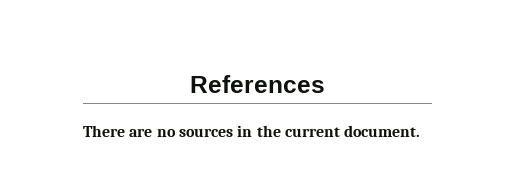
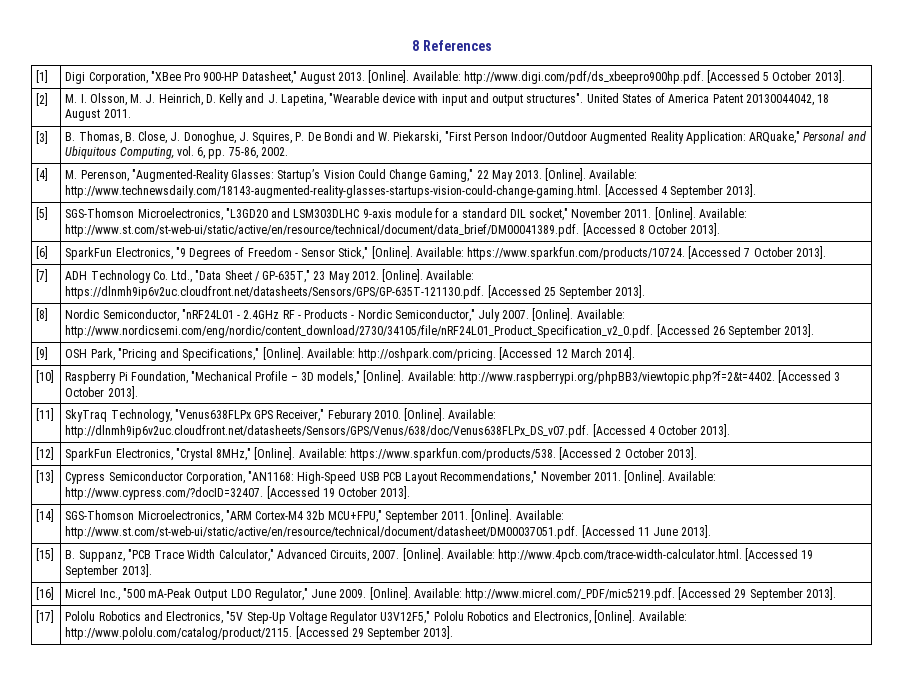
(190, 84) none -> [412,40,420,51] 8
[83,125,421,137] // There are no sources in the current document. -> [36,70,49,83] [65,70,845,84] [36,93,49,106] [65,93,830,106] [65,109,131,121] [36,131,49,144] [65,131,866,144] [65,146,288,159] [36,168,49,181] [65,168,638,182] [65,184,757,198] [36,207,49,220] [65,207,747,221] [65,223,721,237] [36,246,49,259] [65,246,826,260] [36,269,49,282] [65,269,475,283] [65,285,646,299] [36,308,49,321] [65,308,625,322] [65,324,815,338] [36,347,49,360] [65,347,635,361] [36,370,55,383] [65,370,841,384] [65,386,138,399] [36,408,55,421] [65,408,497,422] [65,424,731,438] [36,447,55,460] [65,447,697,461] [36,470,55,483] [65,470,717,484] [65,486,411,500] [36,509,55,522] [65,509,564,523] [65,525,712,539] [36,548,55,561] [65,548,814,562] [65,564,152,578] [36,587,55,600] [65,587,836,601] [36,610,55,623] [65,610,687,624] [65,626,454,640] // [1] | Digi Corporation, "XBee Pro 900-HP Datasheet," August 2013. [Online]. Available: http://www.digi.com/pdf/ds_xbeepro900hp.pdf. [Accessed 5 October 2013]. // [2] | M. I. Olsson, M. J. Heinrich, D. Kelly and J. Lapetina, "Wearable device with input and output structures". United States of America Patent 20130044042, 18 August 2011. // [3] | B. Thomas, B. Close, J. Donoghue, J. Squires, P. De Bondi and W. Piekarski, "First Person Indoor/Outdoor Augmented Reality Application: ARQuake," Personal and Ubiquitous Computing, vol. 6, pp. 75-86, 2002. // [4] | M. Perenson, "Augmented-Reality Glasses: Startup’s Vision Could Change Gaming," 22 May 2013. [Online]. Available: http://www.technewsdaily.com/18143-augmented-reality-glasses-startups-vision-could-change-gaming.html. [Accessed 4 September 2013]. // [5] | SGS-Thomson Microelectronics, "L3GD20 and LSM303DLHC 9-axis module for a standard DIL socket," November 2011. [Online]. Available: http://www.st.com/st-web-ui/static/active/en/resource/technical/document/data_brief/DM00041389.pdf. [Accessed 8 October 2013]. // [6] | SparkFun Electronics, "9 Degrees of Freedom - Sensor Stick," [Online]. Available: https://www.sparkfun.com/products/10724. [Accessed 7 October 2013]. // [7] | ADH Technology Co. Ltd., "Data Sheet / GP-635T," 23 May 2012. [Online]. Available: https://dlnmh9ip6v2uc.cloudfront.net/datasheets/Sensors/GPS/GP-635T-121130.pdf. [Accessed 25 September 2013]. // [8] | Nordic Semiconductor, "nRF24L01 - 2.4GHz RF - Products - Nordic Semiconductor," July 2007. [Online]. Available: http://www.nordicsemi.com/eng/nordic/content_download/2730/34105/file/nRF24L01_Product_Specification_v2_0.pdf. [Accessed 26 September 2013]. // [9] | OSH Park, "Pricing and Specifications," [Online]. Available: http://oshpark.com/pricing. [Accessed 12 March 2014]. // [10] | Raspberry Pi Foundation, "Mechanical Profile – 3D models," [Online]. Available: http://www.raspberrypi.org/phpBB3/viewtopic.php?f=2&t=4402. [Accessed 3 October 2013]. // [11] | SkyTraq Technology, "Venus638FLPx GPS Receiver," Feburary 2010. [Online]. Available: http://dlnmh9ip6v2uc.cloudfront.net/datasheets/Sensors/GPS/Venus/638/doc/Venus638FLPx_DS_v07.pdf. [Accessed 4 October 2013]. // [12] | SparkFun Electronics, "Crystal 8MHz," [Online]. Available: https://www.sparkfun.com/products/538. [Accessed 2 October 2013]. // [13] | Cypress Semiconductor Corporation, "AN1168: High-Speed USB PCB Layout Recommendations," November 2011. [Online]. Available: http://www.cypress.com/?docID=32407. [Accessed 19 October 2013]. // [14] | SGS-Thomson Microelectronics, "ARM Cortex-M4 32b MCU+FPU," September 2011. [Online]. Available: http://www.st.com/st-web-ui/static/active/en/resource/technical/document/datasheet/DM00037051.pdf. [Accessed 11 June 2013]. // [15] | B. Suppanz, "PCB Trace Width Calculator," Advanced Circuits, 2007. [Online]. Available: http://www.4pcb.com/trace-width-calculator.html. [Accessed 19 September 2013]. // [16] | Micrel Inc., "500 mA-Peak Output LDO Regulator," June 2009. [Online]. Available: http://www.micrel.com/_PDF/mic5219.pdf. [Accessed 29 September 2013]. // [17] | Pololu Robotics and Electronics, "5V Step-Up Voltage Regulator U3V12F5," Pololu Robotics and Electronics, [Online]. Available: http://www.pololu.com/catalog/product/2115. [Accessed 29 September 2013].

